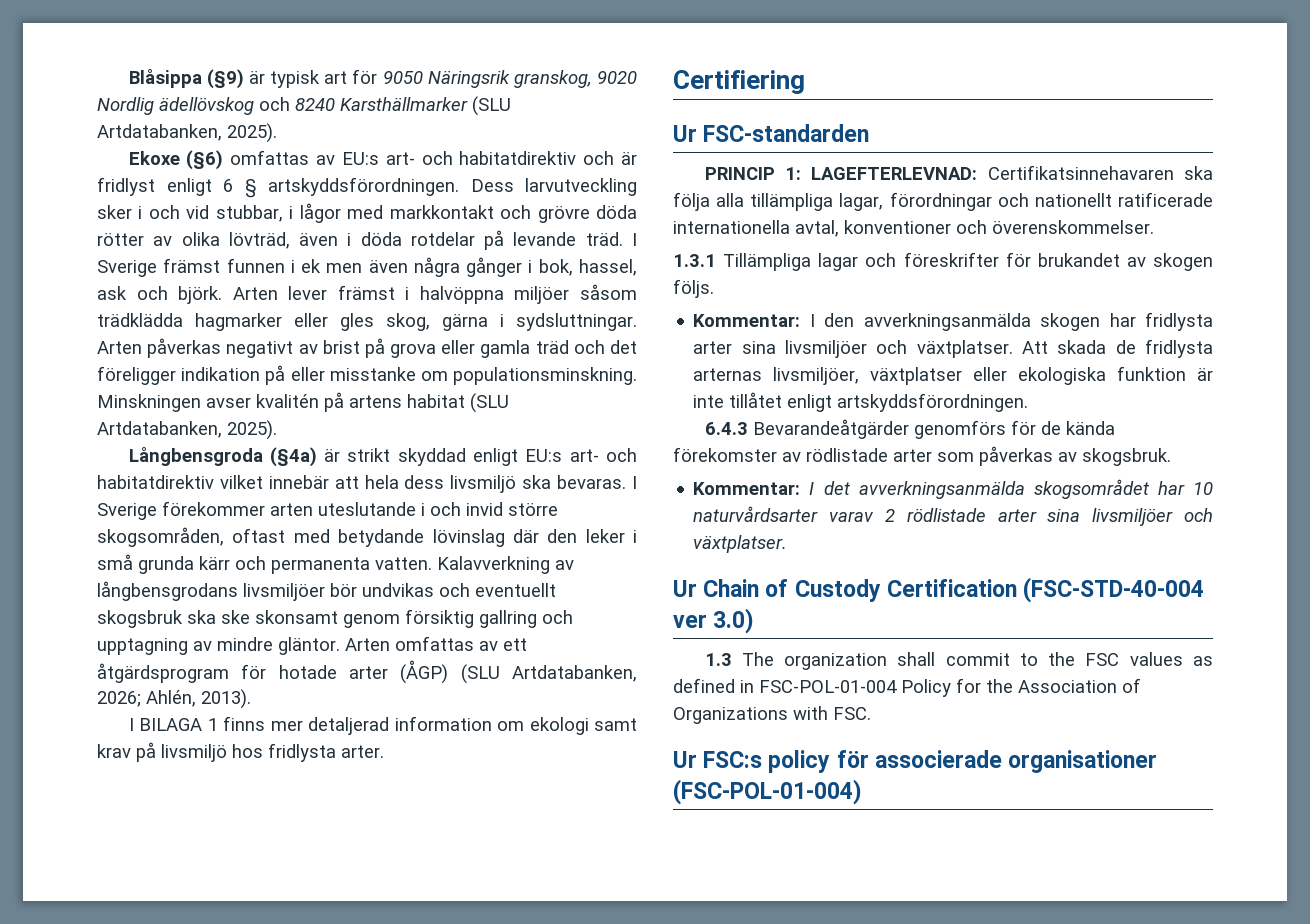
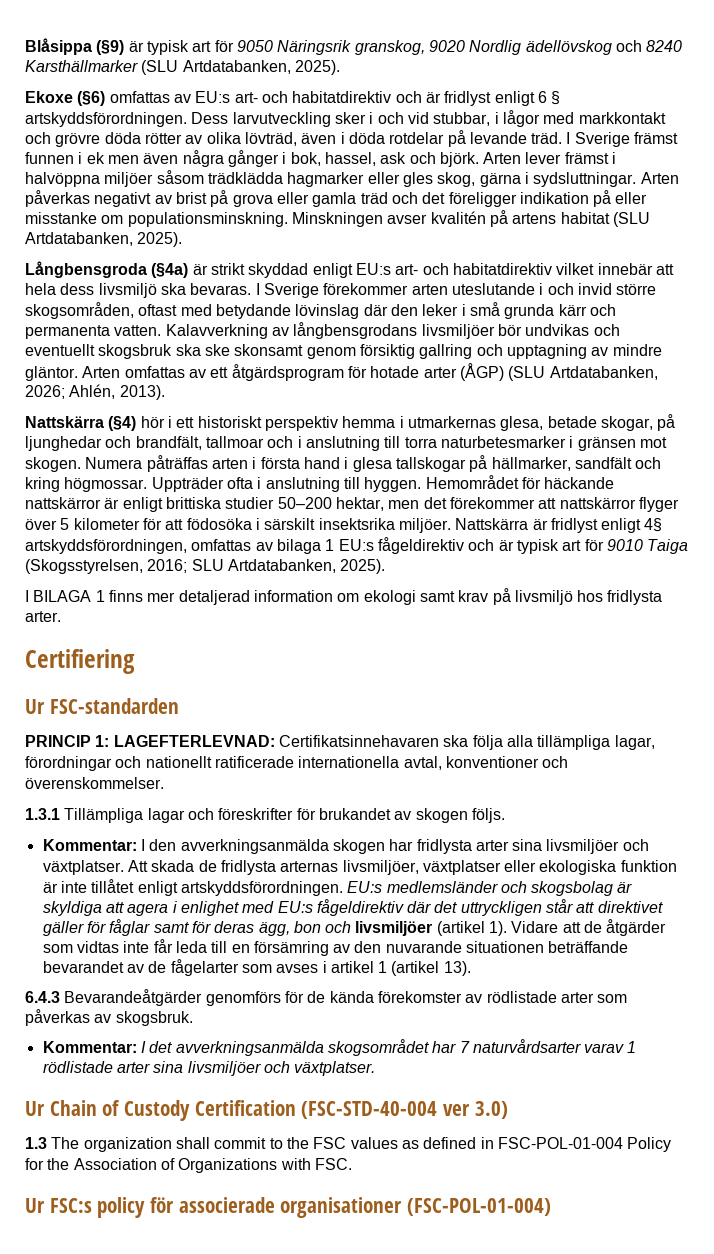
(251, 699) none -> [25,414,676,431] [25,436,667,451] [25,455,662,472] [25,475,615,492] [25,497,679,512] [25,518,663,533] [25,537,689,554] [25,559,386,574] // Nattskärra (§4) hör i ett historiskt perspektiv hemma i utmarkernas glesa, betade skogar, på ljunghedar och brandfält, tallmoar och i anslutning till torra naturbetesmarker i gränsen mot skogen. Numera påträffas arten i första hand i glesa tallskogar på hällmarker, sandfält och kring högmossar. Uppträder ofta i anslutning till hyggen. Hemområdet för häckande nattskärror är enligt brittiska studier 50–200 hektar, men det förekommer att nattskärror flyger över 5 kilometer för att födosöka i särskilt insektsrika miljöer. Nattskärra är fridlyst enligt 4§ artskyddsförordningen, omfattas av bilaga 1 EU:s fågeldirektiv och är typisk art för 9010 Taiga (Skogsstyrelsen, 2016; SLU Artdatabanken, 2025).
(1029, 402) none -> [347,881,633,896] [42,899,663,916] [42,919,667,936] [42,939,629,956] [42,959,471,976] EU:s medlemsländer och skogsbolag är skyldiga att agera i enlighet med EU:s fågeldirektiv där det uttryckligen står att direktivet gäller för fåglar samt för deras ägg, bon och livsmiljöer (artikel 1). Vidare att de åtgärder som vidtas inte får leda till en försämring av den nuvarande situationen beträffande bevarandet av de fågelarter som avses i artikel 1 (artikel 13).
[1193,482,1213,495] 10 -> [459,1041,470,1053] 7
[884,509,895,522] 2 -> [627,1041,637,1053] 1

